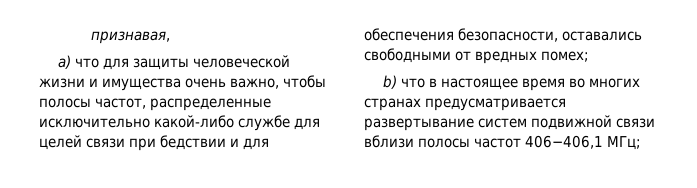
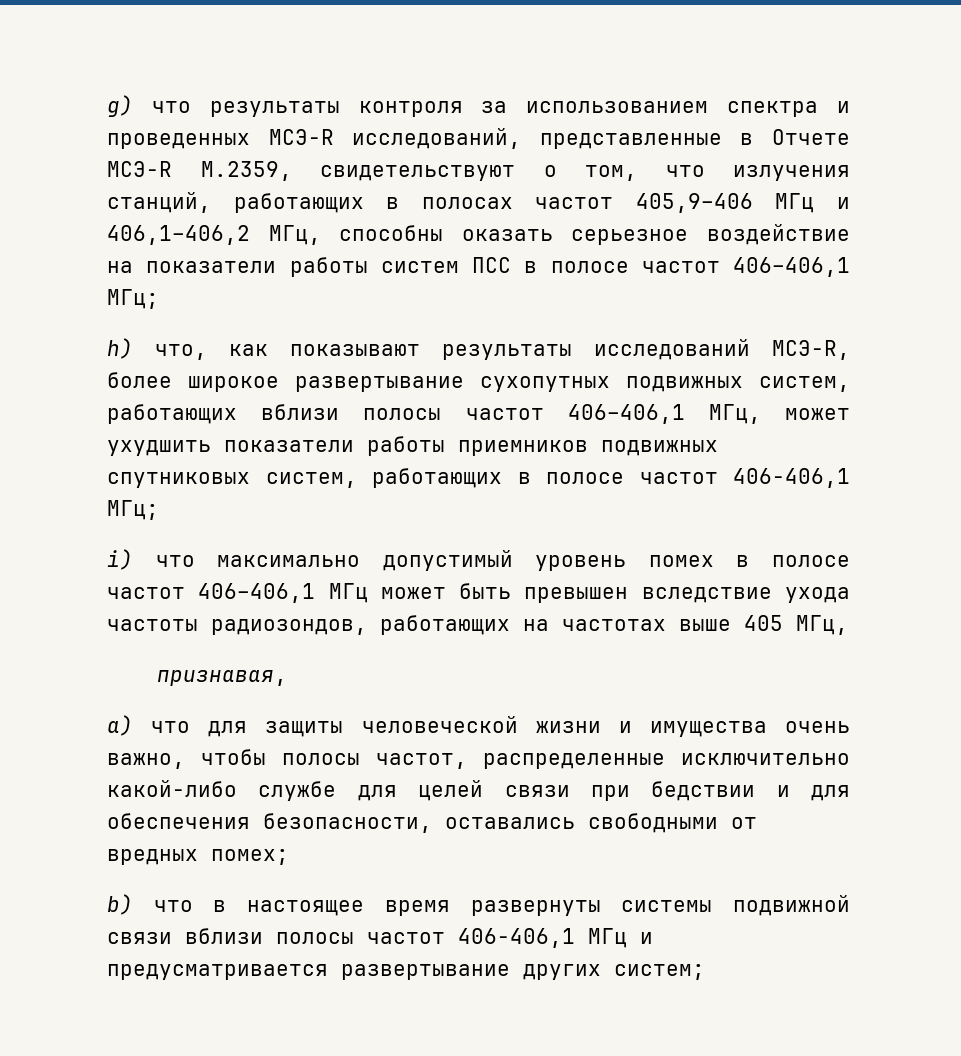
(91, 37) none -> [107,95,850,117] [107,128,850,149] [107,161,850,181] [107,192,850,213] [107,224,851,245] [107,257,850,277] [107,289,159,309] [107,338,850,360] [107,372,850,392] [107,404,850,424] [107,436,718,456] [107,468,850,488] [107,500,159,520] [107,549,850,571] [107,583,850,603] [107,615,848,635] g) что результаты контроля за использованием спектра и проведенных МСЭ-R исследований, представленные в Отчете МСЭ-R M.2359, свидетельствуют о том, что излучения станций, работающих в полосах частот 405,9–406 МГц и 406,1–406,2 МГц, способны оказать серьезное воздействие на показатели работы систем ПСС в полосе частот 406–406,1 МГц; // h) что, как показывают результаты исследований МСЭ-R, более широкое развертывание сухопутных подвижных систем, работающих вблизи полосы частот 406–406,1 МГц, может ухудшить показатели работы приемников подвижных спутниковых систем, работающих в полосе частот 406−406,1 МГц; // i) что максимально допустимый уровень помех в полосе частот 406–406,1 МГц может быть превышен вследствие ухода частоты радиозондов, работающих на частотах выше 405 МГц, //
[568,78,640,88] [364,98,566,111] [364,118,527,131] во многих странах предусматривается развертывание систем -> [470,900,713,916] развернуты системы
[607,136,641,150] МГц; -> [588,928,653,948] [107,964,705,980] МГц и предусматривается развертывание других систем;

